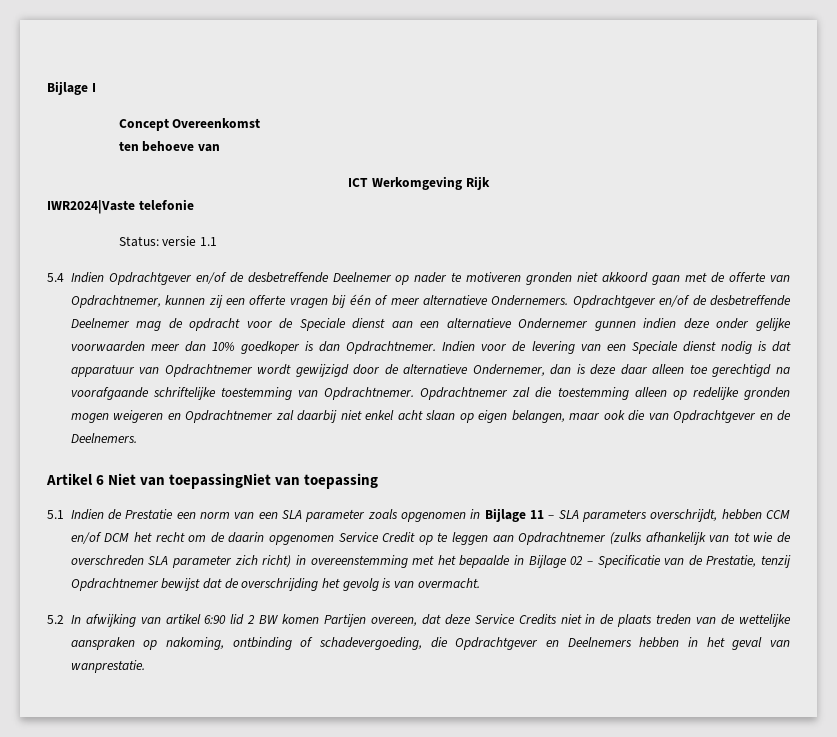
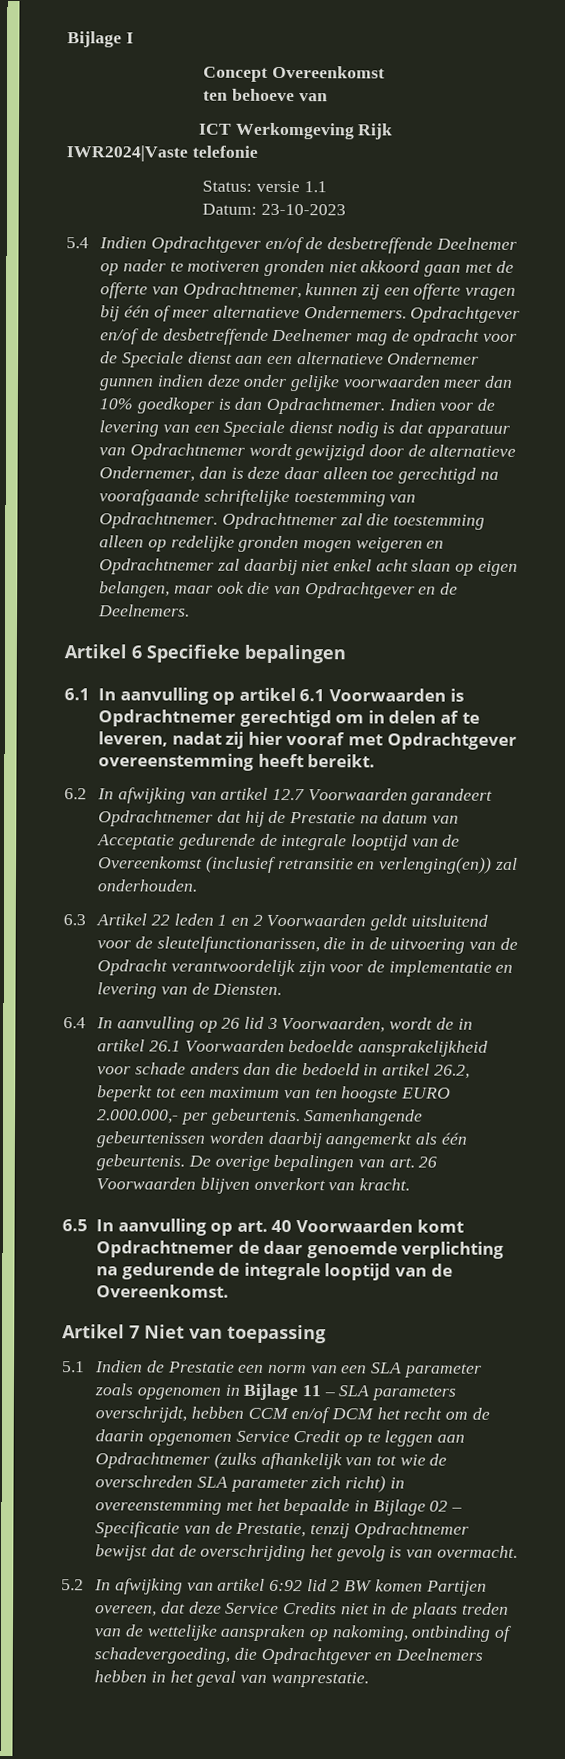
(218, 241) none -> [202,203,347,216] // Datum: 23-10-2023
[108,473,272,489] Niet van toepassingNiet -> [146,644,346,664] [64,687,464,705] [98,709,480,728] [98,731,517,750] [98,753,376,771] [64,787,494,805] [98,810,460,827] [97,833,461,851] [98,855,518,874] [97,879,198,892] [63,913,488,931] [97,936,518,954] [97,959,514,977] [97,982,283,999] [63,1016,473,1033] [97,1039,489,1057] [97,1062,470,1079] [97,1085,452,1103] [97,1108,424,1126] [96,1131,467,1149] [96,1154,438,1172] [96,1177,411,1194] [62,1218,464,1236] [96,1240,505,1259] [96,1262,453,1281] [96,1284,230,1298] [62,1324,185,1339] Specifieke bepalingen // 6.1 In aanvulling op artikel 6.1 Voorwaarden is Opdrachtnemer gerechtigd om in delen af te leveren, nadat zij hier vooraf met Opdrachtgever overeenstemming heeft bereikt. // 6.2 In afwijking van artikel 12.7 Voorwaarden garandeert Opdrachtnemer dat hij de Prestatie na datum van Acceptatie gedurende de integrale looptijd van de Overeenkomst (inclusief retransitie en verlenging(en)) zal onderhouden. // 6.3 Artikel 22 leden 1 en 2 Voorwaarden geldt uitsluitend voor de sleutelfunctionarissen, die in de uitvoering van de Opdracht verantwoordelijk zijn voor de implementatie en levering van de Diensten. // 6.4 In aanvulling op 26 lid 3 Voorwaarden, wordt de in artikel 26.1 Voorwaarden bedoelde aansprakelijkheid voor schade anders dan die bedoeld in artikel 26.2, beperkt tot een maximum van ten hoogste EURO 2.000.000,- per gebeurtenis. Samenhangende gebeurtenissen worden daarbij aangemerkt als één gebeurtenis. De overige bepalingen van art. 26 Voorwaarden blijven onverkort van kracht. // 6.5 In aanvulling op art. 40 Voorwaarden komt Opdrachtnemer de daar genoemde verplichting na gedurende de integrale looptijd van de Overeenkomst. // Artikel 7 Niet
[204,615,227,624] 6:90 -> [269,1579,304,1592] 6:92

